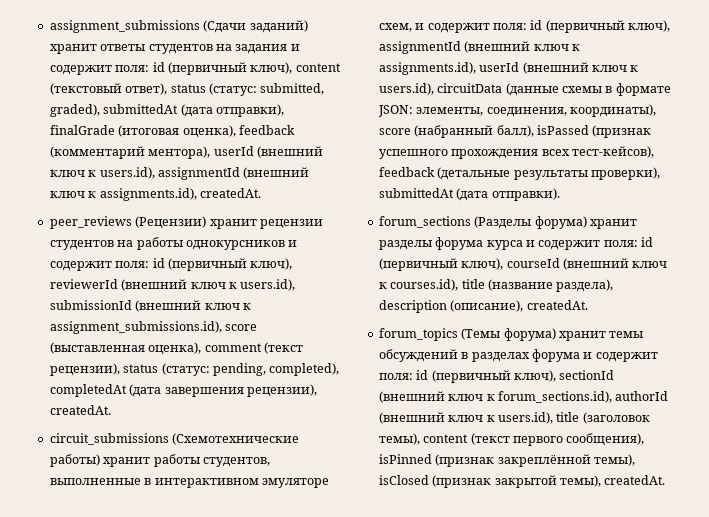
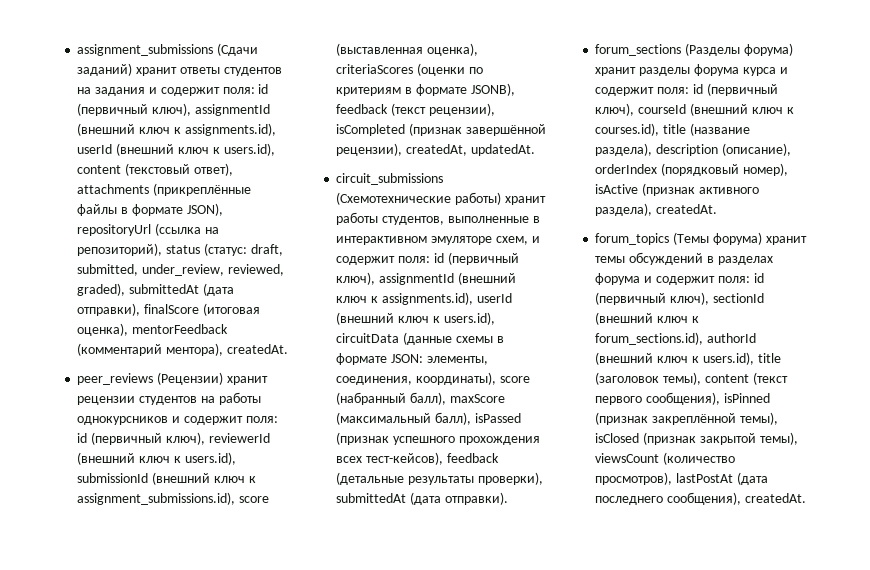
[295,63,341,72] [49,83,325,96] [49,104,284,117] [49,125,295,138] [49,146,323,159] [49,167,310,180] [49,188,197,201] content (текстовый ответ), status (статус: submitted, graded), submittedAt (дата отправки), finalGrade (итоговая оценка), feedback (комментарий ментора), userId (внешний ключ к users.id), assignmentId (внешний ключ к assignments.id), -> [194,104,270,116] [77,123,276,136] [77,143,275,156] [77,163,233,176] [77,183,252,196] [77,203,223,216] [77,223,219,236] [77,243,283,256] [77,264,284,276] [77,283,234,296] [77,303,260,316] [77,323,229,336] [77,343,224,356] assignmentId (внешний ключ к assignments.id), userId (внешний ключ к users.id), content (текстовый ответ), attachments (прикреплённые файлы в формате JSON), repositoryUrl (ссылка на репозиторий), status (статус: draft, submitted, under_review, reviewed, graded), submittedAt (дата отправки), finalScore (итоговая оценка), mentorFeedback (комментарий ментора),
[204,342,303,354] [49,363,340,376] [49,384,317,397] [49,405,111,415] comment (текст рецензии), status (статус: pending, completed), completedAt (дата завершения рецензии), createdAt. -> [336,63,483,76] [336,83,515,96] [336,103,495,116] [336,123,546,136] [336,143,535,156] criteriaScores (оценки по критериям в формате JSONB), feedback (текст рецензии), isCompleted (признак завершённой рецензии), createdAt, updatedAt.
(534, 131) none -> [449,394,505,403] [336,412,472,425] maxScore (максимальный балл),
(524, 306) none -> [595,163,788,176] [595,183,759,196] [595,203,653,216] orderIndex (порядковый номер), isActive (признак активного раздела),
(601, 481) none -> [595,452,736,465] [595,472,768,485] [595,492,742,505] viewsCount (количество просмотров), lastPostAt (дата последнего сообщения),

